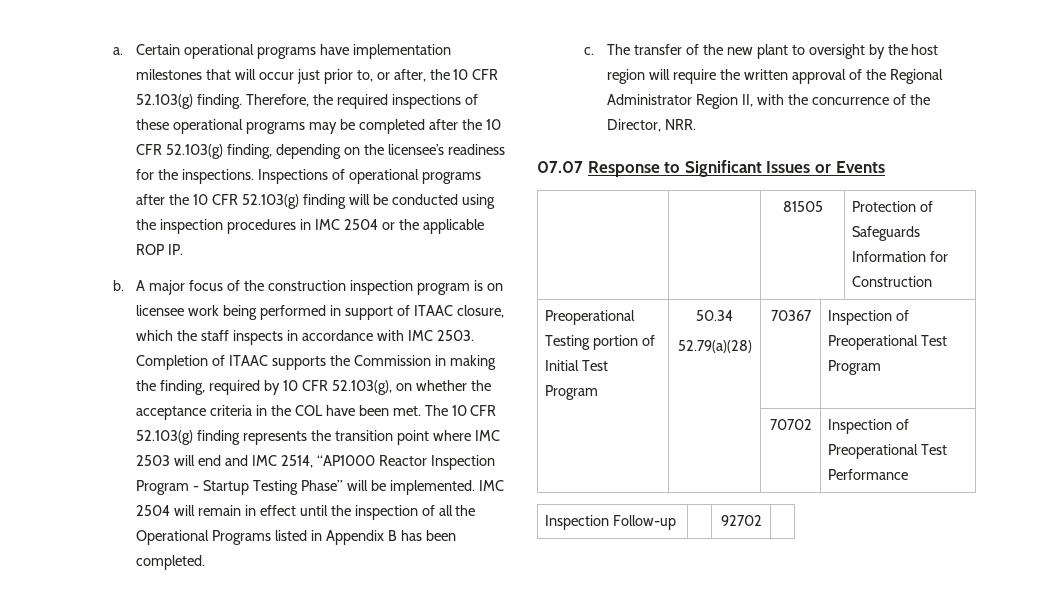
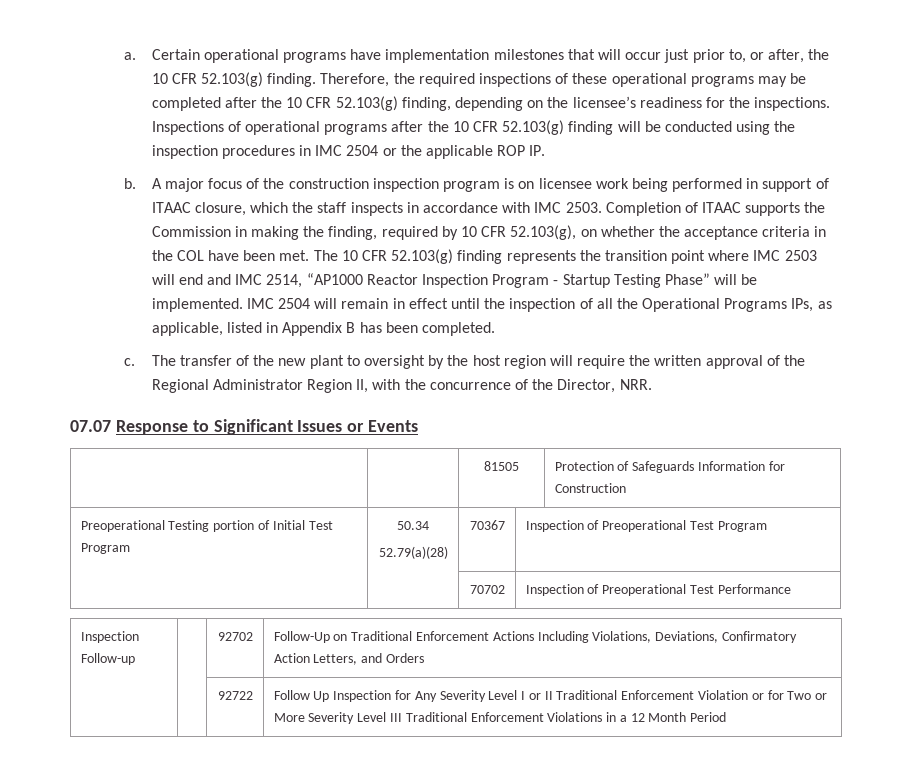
(272, 537) none -> [791,298,832,312] [151,322,223,336] IPs, as applicable,
(762, 520) none -> [273,631,797,643] [273,653,424,665] [217,691,253,700] [273,690,828,702] [273,712,727,724] Follow-Up on Traditional Enforcement Actions Including Violations, Deviations, Confirmatory Action Letters, and Orders // | | 92722 | Follow Up Inspection for Any Severity Level I or II Traditional Enforcement Violation or for Two or More Severity Level III Traditional Enforcement Violations in a 12 Month Period

